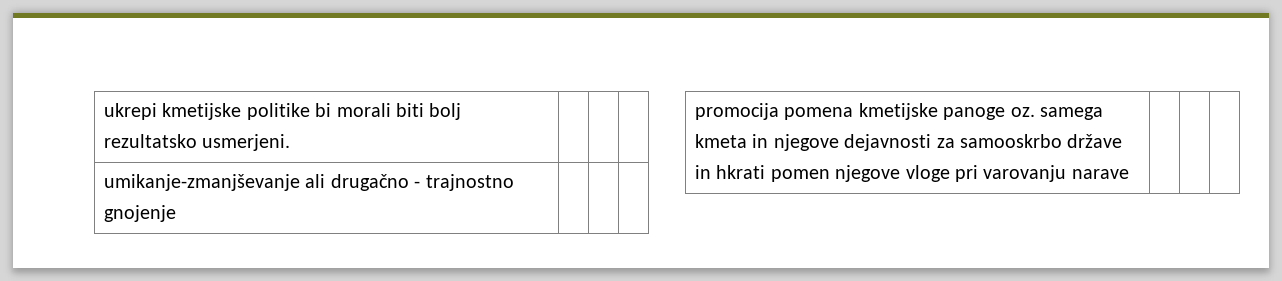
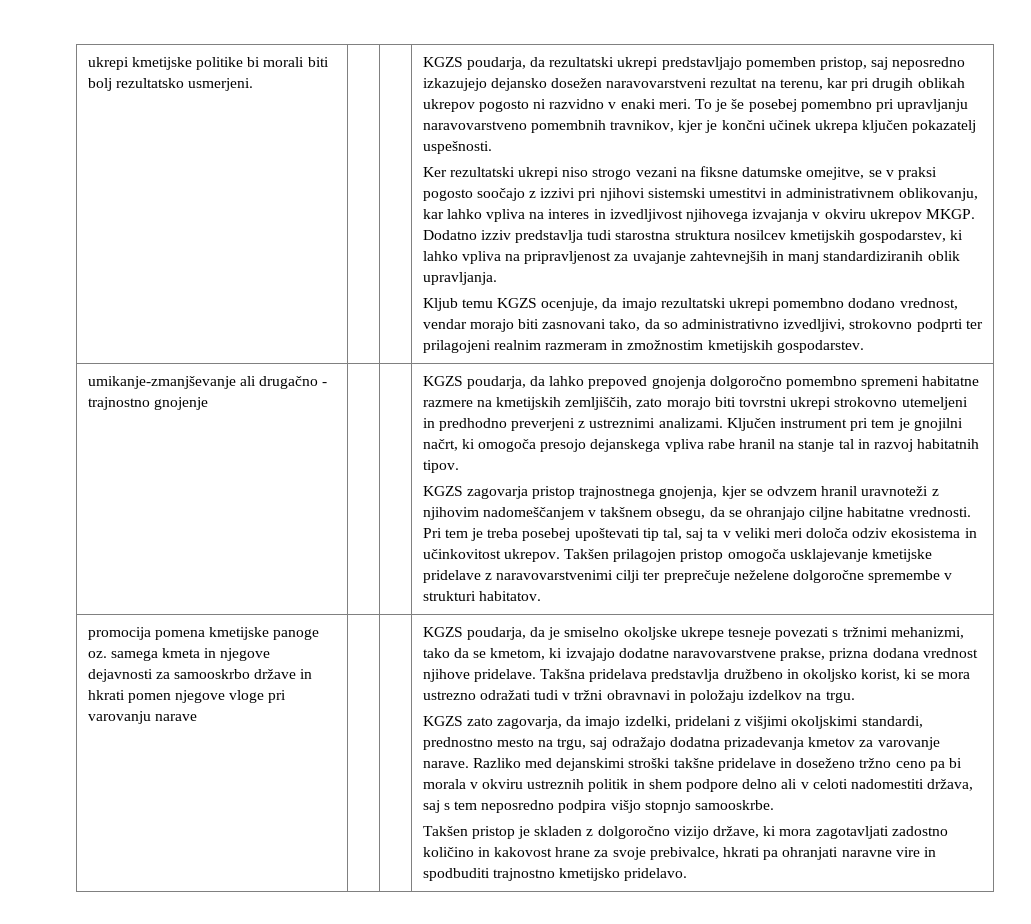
(291, 142) none -> [422,57,966,70] [422,78,965,91] [422,99,969,112] [422,120,977,133] [422,141,492,154] [422,166,937,180] [422,188,978,201] [422,209,975,222] [422,230,964,243] [422,251,960,264] [422,272,497,285] [422,298,958,311] [422,319,983,332] [422,340,864,353] KGZS poudarja, da rezultatski ukrepi predstavljajo pomemben pristop, saj neposredno izkazujejo dejansko dosežen naravovarstveni rezultat na terenu, kar pri drugih oblikah ukrepov pogosto ni razvidno v enaki meri. To je še posebej pomembno pri upravljanju naravovarstveno pomembnih travnikov, kjer je končni učinek ukrepa ključen pokazatelj uspešnosti. // Ker rezultatski ukrepi niso strogo vezani na fiksne datumske omejitve, se v praksi pogosto soočajo z izzivi pri njihovi sistemski umestitvi in administrativnem oblikovanju, kar lahko vpliva na interes in izvedljivost njihovega izvajanja v okviru ukrepov MKGP. Dodatno izziv predstavlja tudi starostna struktura nosilcev kmetijskih gospodarstev, ki lahko vpliva na pripravljenost za uvajanje zahtevnejših in manj standardiziranih oblik upravljanja. // Kljub temu KGZS ocenjuje, da imajo rezultatski ukrepi pomembno dodano vrednost, vendar morajo biti zasnovani tako, da so administrativno izvedljivi, strokovno podprti ter prilagojeni realnim razmeram in zmožnostim kmetijskih gospodarstev.
(176, 213) none -> [422,376,980,389] [422,397,968,410] [422,418,963,431] [422,439,980,452] [422,460,459,473] [422,486,939,499] [422,507,971,520] [422,528,977,541] [422,549,932,562] [422,570,953,583] [422,591,541,601] KGZS poudarja, da lahko prepoved gnojenja dolgoročno pomembno spremeni habitatne razmere na kmetijskih zemljiščih, zato morajo biti tovrstni ukrepi strokovno utemeljeni in predhodno preverjeni z ustreznimi analizami. Ključen instrument pri tem je gnojilni načrt, ki omogoča presojo dejanskega vpliva rabe hranil na stanje tal in razvoj habitatnih tipov. // KGZS zagovarja pristop trajnostnega gnojenja, kjer se odvzem hranil uravnoteži z njihovim nadomeščanjem v takšnem obsegu, da se ohranjajo ciljne habitatne vrednosti. Pri tem je treba posebej upoštevati tip tal, saj ta v veliki meri določa odziv ekosistema in učinkovitost ukrepov. Takšen prilagojen pristop omogoča usklajevanje kmetijske pridelave z naravovarstvenimi cilji ter preprečuje neželene dolgoročne spremembe v strukturi habitatov.
(1129, 174) none -> [422,627,964,640] [422,648,978,661] [422,669,970,682] [422,690,855,703] [422,716,923,729] [422,737,940,750] [422,758,962,771] [422,779,974,792] [422,800,774,813] [422,826,948,839] [422,847,936,860] [422,868,688,881] KGZS poudarja, da je smiselno okoljske ukrepe tesneje povezati s tržnimi mehanizmi, tako da se kmetom, ki izvajajo dodatne naravovarstvene prakse, prizna dodana vrednost njihove pridelave. Takšna pridelava predstavlja družbeno in okoljsko korist, ki se mora ustrezno odražati tudi v tržni obravnavi in položaju izdelkov na trgu. // KGZS zato zagovarja, da imajo izdelki, pridelani z višjimi okoljskimi standardi, prednostno mesto na trgu, saj odražajo dodatna prizadevanja kmetov za varovanje narave. Razliko med dejanskimi stroški takšne pridelave in doseženo tržno ceno pa bi morala v okviru ustreznih politik in shem podpore delno ali v celoti nadomestiti država, saj s tem neposredno podpira višjo stopnjo samooskrbe. // Takšen pristop je skladen z dolgoročno vizijo države, ki mora zagotavljati zadostno količino in kakovost hrane za svoje prebivalce, hkrati pa ohranjati naravne vire in spodbuditi trajnostno kmetijsko pridelavo.

